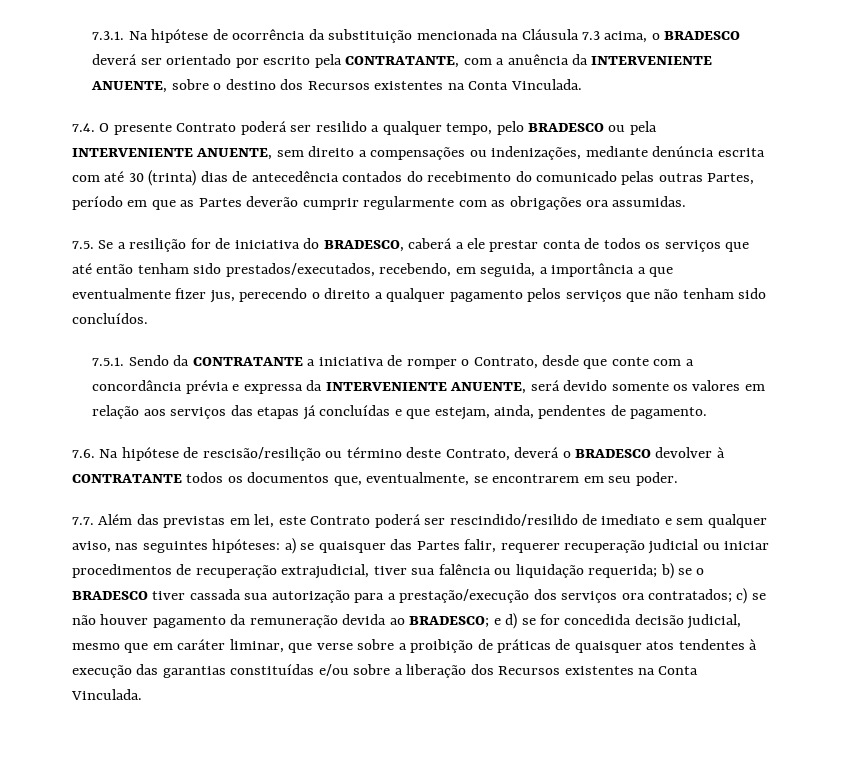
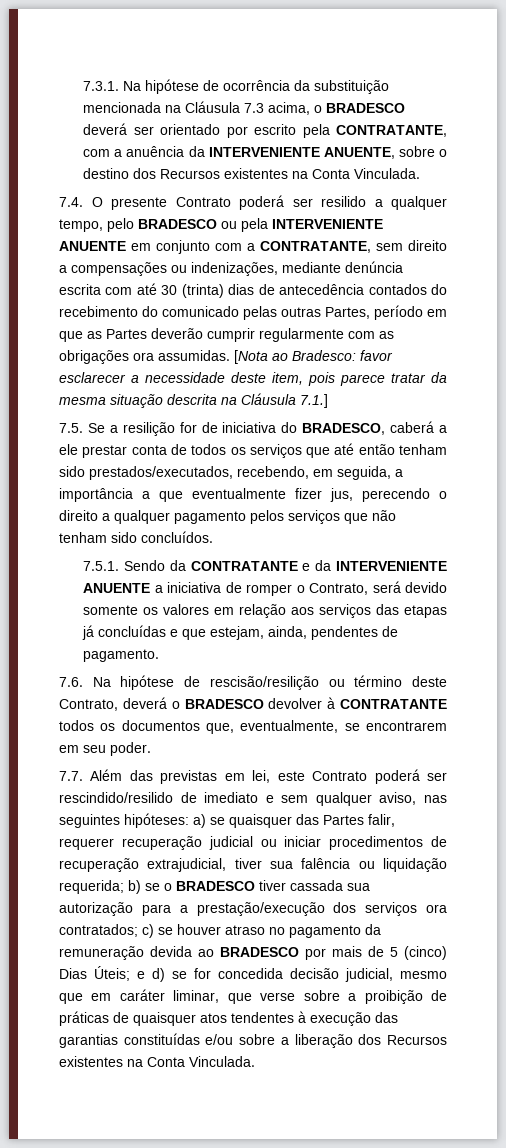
[196,148,273,160] ANUENTE, -> [59,240,371,254] ANUENTE em conjunto com a CONTRATANTE,
(687, 201) none -> [234,350,393,364] [59,372,447,386] [59,393,328,408] [Nota ao Bradesco: favor esclarecer a necessidade deste item, pois parece tratar da mesma situação descrita na Cláusula 7.1.]
(303, 361) none -> [302,560,447,571] [83,583,151,593] e da INTERVENIENTE ANUENTE
[542,355,694,369] [92,380,527,394] desde que conte com a concordância prévia e expressa da INTERVENIENTE ANUENTE, -> (369, 589) none
[72,614,149,625] não houver -> [177,924,285,935] houver atraso no
[409,616,490,628] BRADESCO; -> [220,946,447,960] [59,966,130,981] BRADESCO por mais de 5 (cinco) Dias Úteis;

